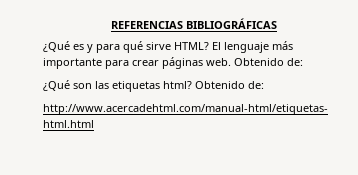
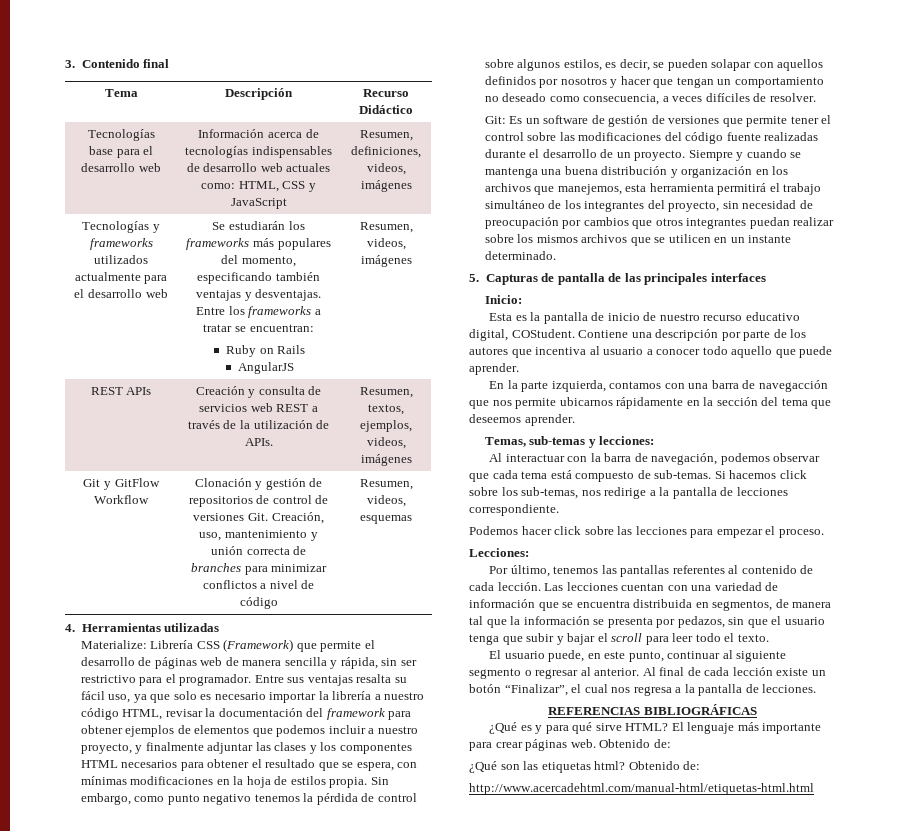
(111, 25) none -> [65,59,170,68] [104,89,138,97] [225,88,293,100] [363,89,409,97] [359,105,413,114] [87,129,155,141] [88,146,154,158] [81,163,161,172] [198,129,319,138] [185,146,332,158] [186,163,331,172] [201,181,316,192] [230,198,287,209] [359,130,413,141] [351,146,421,158] [366,163,406,175] [360,180,412,192] [82,221,160,233] [89,238,153,250] [94,255,148,264] [74,272,168,284] [74,289,168,298] [212,221,305,230] [186,238,331,250] [221,255,296,267] [197,272,320,284] [195,289,322,301] [196,306,321,318] [203,324,314,332] [226,345,306,357] [237,362,294,374] [359,222,413,233] [366,238,406,250] [360,255,412,267] [90,387,152,395] [195,386,322,398] [199,403,318,412] [187,420,330,429] [244,438,273,446] [359,387,413,398] [368,404,404,415] [360,420,412,432] [366,437,406,449] [360,454,412,466] [83,478,160,490] [94,495,149,504] [194,478,323,490] [188,495,329,507] [193,512,324,524] [199,530,318,541] [210,546,307,555] [190,563,328,575] [202,580,315,589] [239,597,278,609] [359,479,413,490] [366,495,406,507] [360,515,412,524] [65,623,220,632] [80,639,375,652] [80,657,417,669] [80,674,407,686] [80,691,425,703] [80,708,412,720] [80,725,418,737] [80,742,412,754] [80,759,418,771] [80,776,389,788] [80,793,417,805] [484,59,824,71] [484,76,824,88] [484,93,816,105] [484,115,832,127] [484,132,819,144] [484,149,802,161] [484,166,789,178] [484,183,822,195] [484,200,813,212] [484,217,835,229] [484,234,792,246] [484,251,556,260] [469,273,766,285] [484,295,522,304] [489,312,800,324] [469,329,807,341] [469,346,833,358] [469,363,519,375] [489,380,828,392] [469,397,832,409] [469,414,575,426] [484,436,655,448] [489,453,821,465] [469,470,807,482] [469,487,788,499] [469,504,559,516] [469,526,824,538] [469,548,529,557] [489,565,814,577] [469,582,779,591] [469,599,832,611] [469,616,825,628] [469,633,769,645] [489,650,787,662] [469,667,826,679] [469,684,817,696] 3. Contenido final // Tema | Descripción | Recurso Didáctico // Tecnologías base para el desarrollo web | Información acerca de tecnologías indispensables de desarrollo web actuales como: HTML, CSS y JavaScript | Resumen, definiciones, videos, imágenes // Tecnologías y frameworks utilizados actualmente para el desarrollo web | Se estudiarán los frameworks más populares del momento, especificando también ventajas y desventajas. Entre los frameworks a tratar se encuentran: // Ruby on Rails // AngularJS | Resumen, videos, imágenes // REST APIs | Creación y consulta de servicios web REST a través de la utilización de APIs. | Resumen, textos, ejemplos, videos, imágenes // Git y GitFlow Workflow | Clonación y gestión de repositorios de control de versiones Git. Creación, uso, mantenimiento y unión correcta de branches para minimizar conflictos a nivel de código | Resumen, videos, esquemas // 4. Herramientas utilizadas // Materialize: Librería CSS (Framework) que permite el desarrollo de páginas web de manera sencilla y rápida, sin ser restrictivo para el programador. Entre sus ventajas resalta su fácil uso, ya que solo es necesario importar la librería a nuestro código HTML, revisar la documentación del framework para obtener ejemplos de elementos que podemos incluir a nuestro proyecto, y finalmente adjuntar las clases y los componentes HTML necesarios para obtener el resultado que se espera, con mínimas modificaciones en la hoja de estilos propia. Sin embargo, como punto negativo tenemos la pérdida de control sobre algunos estilos, es decir, se pueden solapar con aquellos definidos por nosotros y hacer que tengan un comportamiento no deseado como consecuencia, a veces difíciles de resolver. // Git: Es un software de gestión de versiones que permite tener el control sobre las modificaciones del código fuente realizadas durante el desarrollo de un proyecto. Siempre y cuando se mantenga una buena distribución y organización en los archivos que manejemos, esta herramienta permitirá el trabajo simultáneo de los integrantes del proyecto, sin necesidad de preocupación por cambios que otros integrantes puedan realizar sobre los mismos archivos que se utilicen en un instante determinado. // 5. Capturas de pantalla de las principales interfaces // Inicio: // Esta es la pantalla de inicio de nuestro recurso educativo digital, COStudent. Contiene una descripción por parte de los autores que incentiva al usuario a conocer todo aquello que puede aprender. // En la parte izquierda, contamos con una barra de navegacción que nos permite ubicarnos rápidamente en la sección del tema que deseemos aprender. // Temas, sub-temas y lecciones: // Al interactuar con la barra de navegación, podemos observar que cada tema está compuesto de sub-temas. Si hacemos click sobre los sub-temas, nos redirige a la pantalla de lecciones correspondiente. // Podemos hacer click sobre las lecciones para empezar el proceso. // Lecciones: // Por último, tenemos las pantallas referentes al contenido de cada lección. Las lecciones cuentan con una variedad de información que se encuentra distribuida en segmentos, de manera tal que la información se presenta por pedazos, sin que el usuario tenga que subir y bajar el scroll para leer todo el texto. // El usuario puede, en este punto, continuar al siguiente segmento o regresar al anterior. Al final de cada lección existe un botón “Finalizar”, el cual nos regresa a la pantalla de lecciones. //

